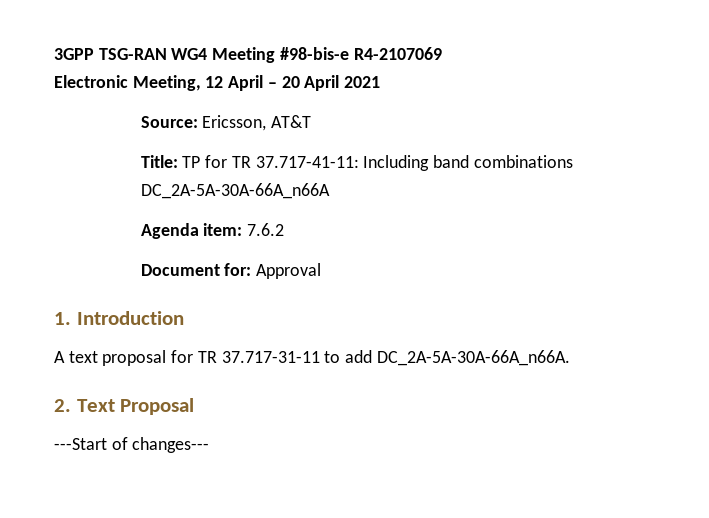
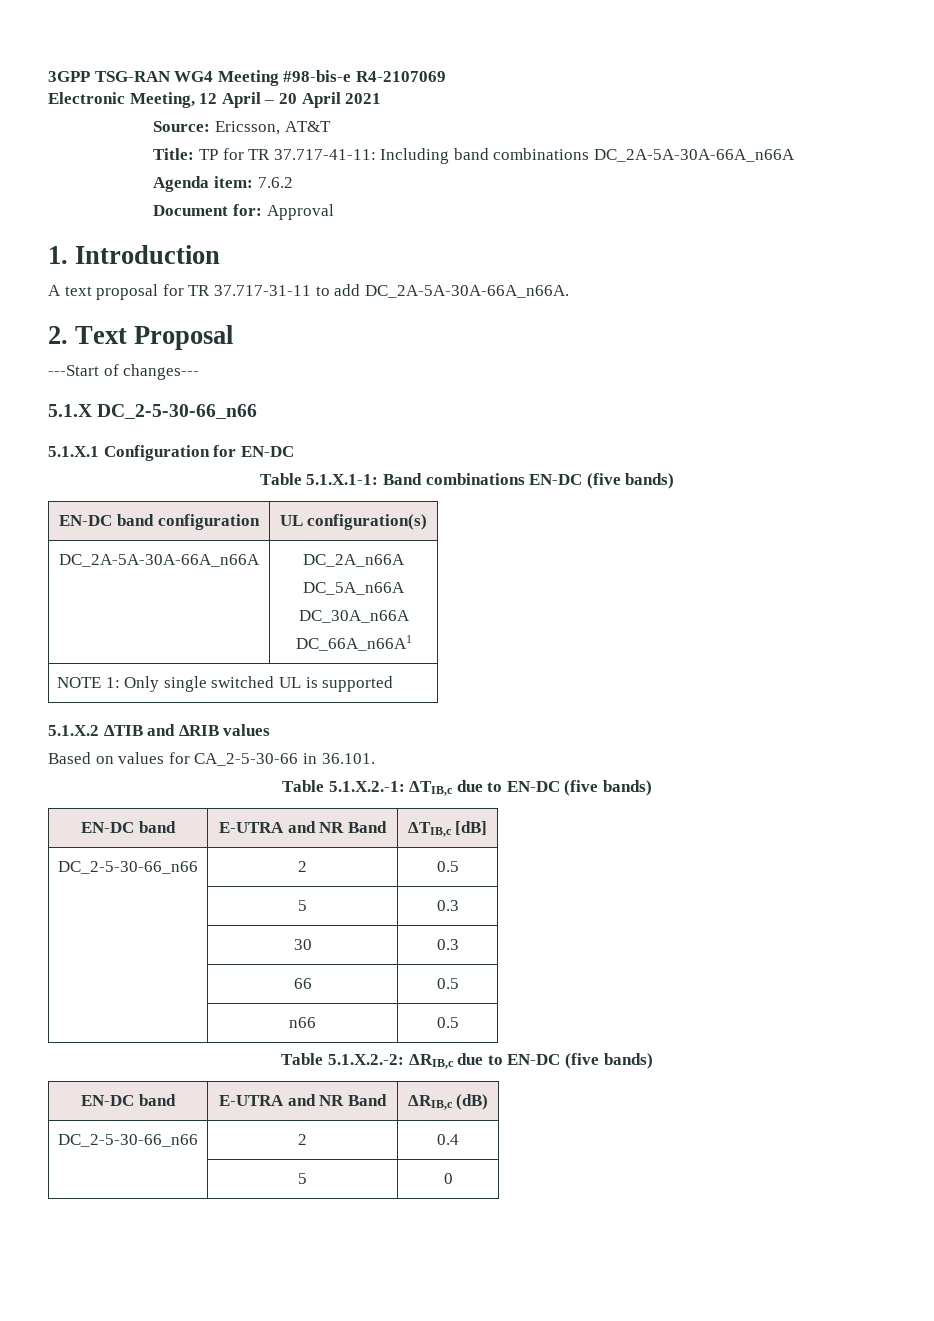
(210, 445) none -> [48,404,258,419] [48,445,294,461] [259,473,675,489] [59,514,260,530] [279,514,428,530] [59,554,260,567] [303,554,405,567] [303,582,405,595] [298,610,410,623] [295,635,412,651] [57,676,394,692] [48,724,271,736] [48,752,375,766] [281,780,653,796] [81,821,176,833] [219,821,387,833] [407,821,488,837] [58,861,198,874] [298,861,307,872] [436,861,459,872] [298,900,307,911] [436,900,459,911] [293,939,312,950] [436,939,459,950] [293,978,312,989] [436,978,459,989] [289,1017,316,1028] [436,1017,459,1028] [281,1053,653,1069] [81,1094,176,1106] [219,1094,387,1106] [407,1094,489,1110] [58,1134,198,1147] [298,1134,307,1145] [437,1134,459,1145] [298,1173,307,1184] [443,1173,453,1184] // 5.1.X DC_2-5-30-66_n66 // 5.1.X.1 Configuration for EN-DC // Table 5.1.X.1-1: Band combinations EN-DC (five bands) // EN-DC band configuration | UL configuration(s) // DC_2A-5A-30A-66A_n66A | DC_2A_n66A // DC_5A_n66A // DC_30A_n66A // DC_66A_n66A1 // NOTE 1: Only single switched UL is supported // 5.1.X.2 ∆TIB and ∆RIB values // Based on values for CA_2-5-30-66 in 36.101. // Table 5.1.X.2.-1: ΔTIB,c due to EN-DC (five bands) // EN-DC band | E-UTRA and NR Band | ΔTIB,c [dB] // DC_2-5-30-66_n66 | 2 | 0.5 // | 5 | 0.3 // | 30 | 0.3 // | 66 | 0.5 // | n66 | 0.5 // Table 5.1.X.2.-2: ΔRIB,c due to EN-DC (five bands) // EN-DC band | E-UTRA and NR Band | ΔRIB,c (dB) // DC_2-5-30-66_n66 | 2 | 0.4 // | 5 | 0

